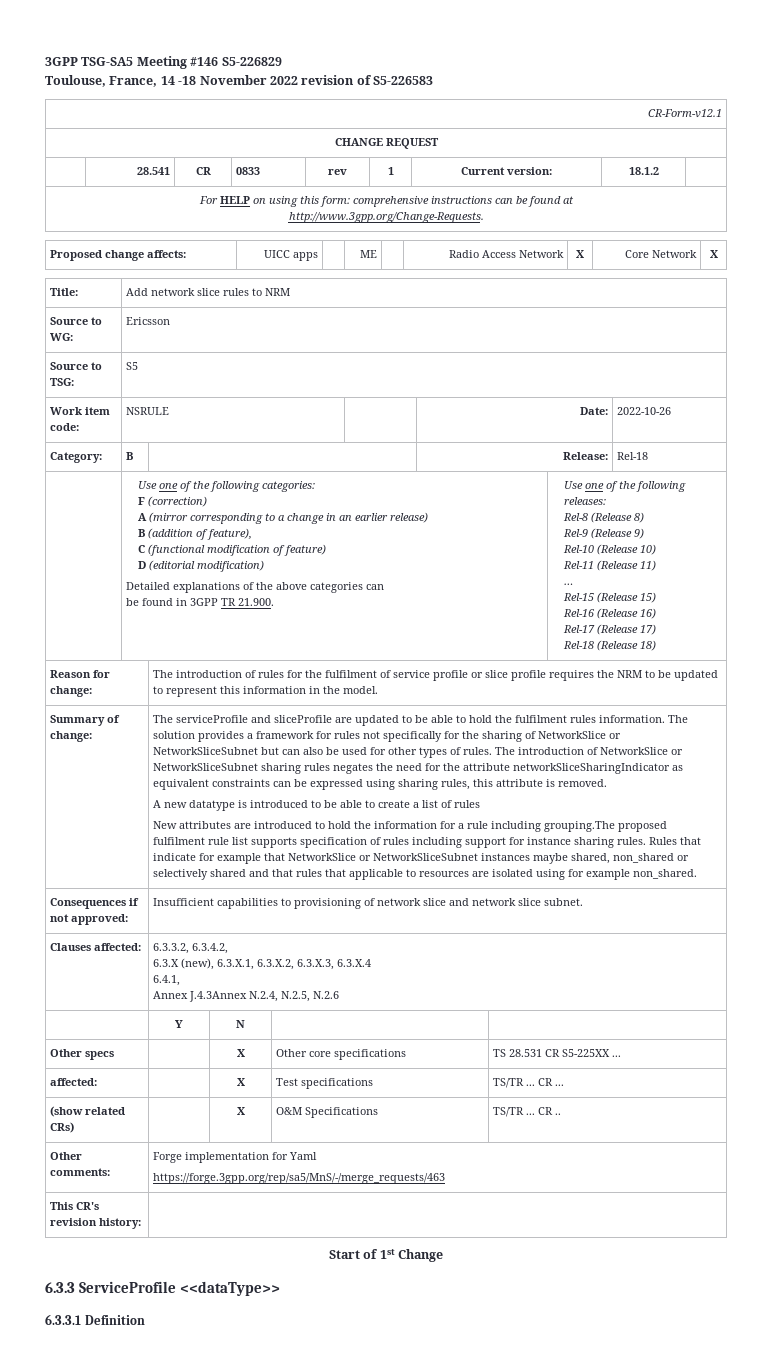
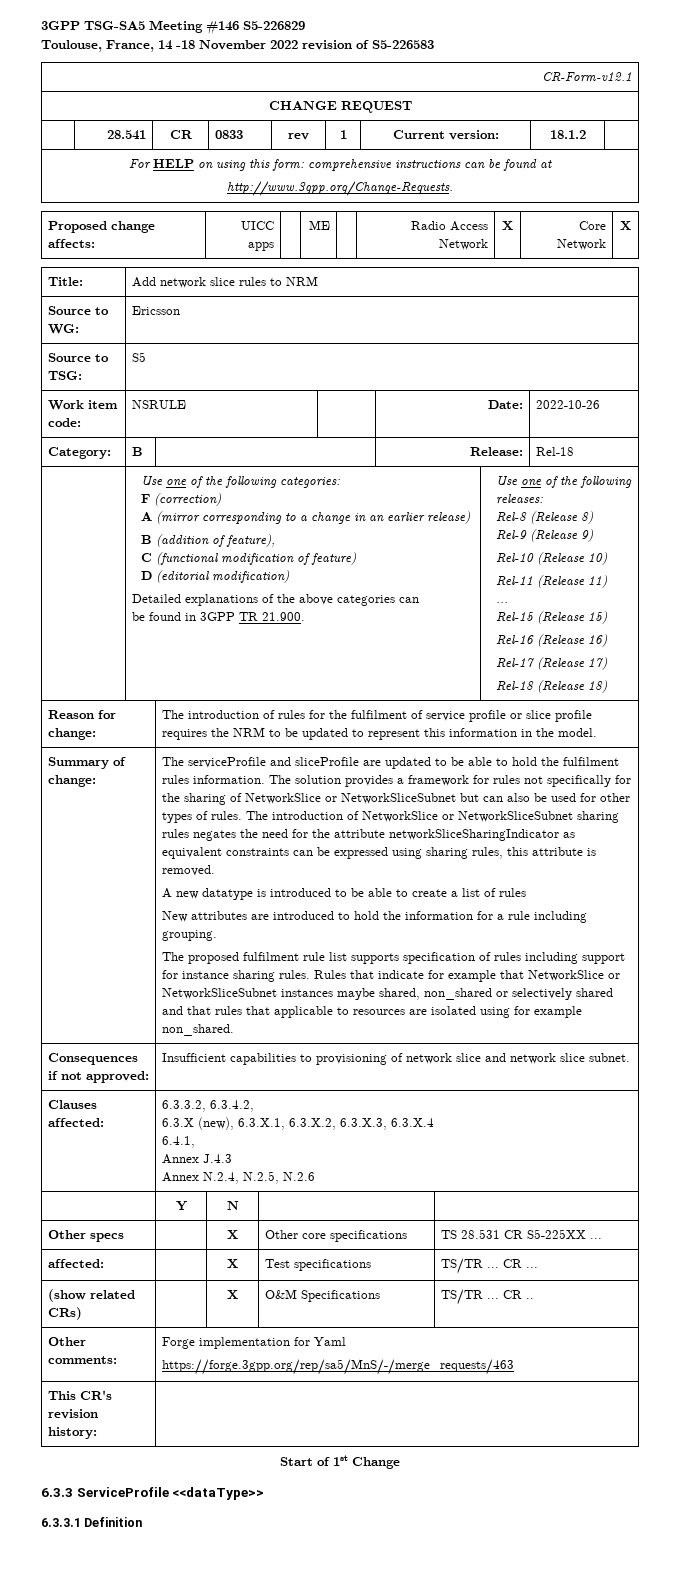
[544,821,616,832] grouping.The -> [161,930,217,941] [161,952,184,961] grouping. // The
[189,991,248,1002] J.4.3Annex -> [202,1154,232,1163] [161,1172,199,1182] J.4.3 // Annex

